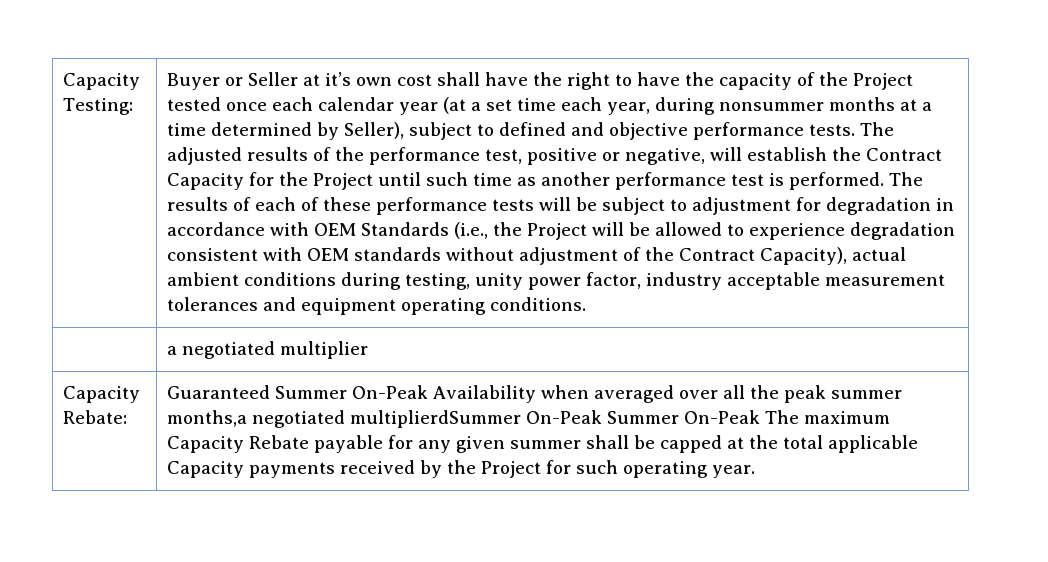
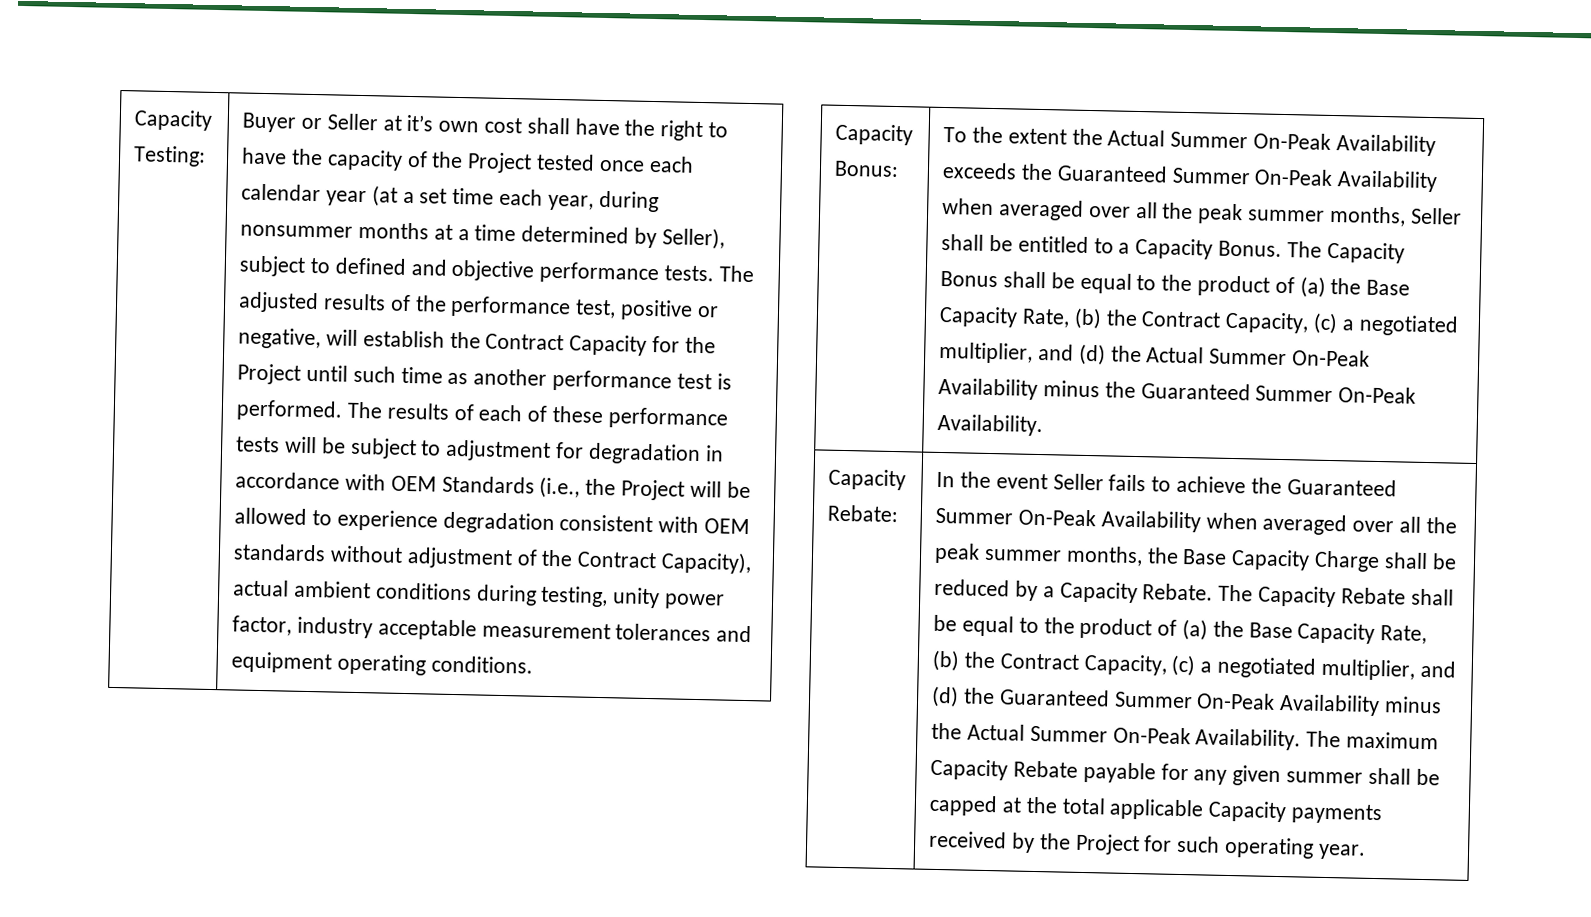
[167,341,369,359] [63,386,141,403] [63,410,128,424] | a negotiated multiplier // Capacity Rebate: | -> [835,123,914,146] [834,160,900,178] [943,126,1436,157] [942,161,1053,181] Capacity Bonus: | To the extent the Actual Summer On-Peak Availability exceeds the
[167,410,761,428] months,a negotiated multiplierdSummer On-Peak Summer On-Peak -> [1328,205,1462,227] [941,233,1405,264] [940,270,1411,298] [939,305,1459,337] [939,341,1370,367] [938,377,1417,404] [937,413,1044,437] [828,468,907,491] [827,504,900,523] [936,471,1397,497] [935,507,1457,536] [934,542,1457,573] [934,578,1454,608] [933,614,1428,645] [932,649,1456,681] [931,685,1442,717] [931,722,1302,751] months, Seller shall be entitled to a Capacity Bonus. The Capacity Bonus shall be equal to the product of (a) the Base Capacity Rate, (b) the Contract Capacity, (c) a negotiated multiplier, and (d) the Actual Summer On-Peak Availability minus the Guaranteed Summer On-Peak Availability. // Capacity Rebate: | In the event Seller fails to achieve the Guaranteed Summer On-Peak Availability when averaged over all the peak summer months, the Base Capacity Charge shall be reduced by a Capacity Rebate. The Capacity Rebate shall be equal to the product of (a) the Base Capacity Rate, (b) the Contract Capacity, (c) a negotiated multiplier, and (d) the Guaranteed Summer On-Peak Availability minus the Actual Summer On-Peak Availability.

